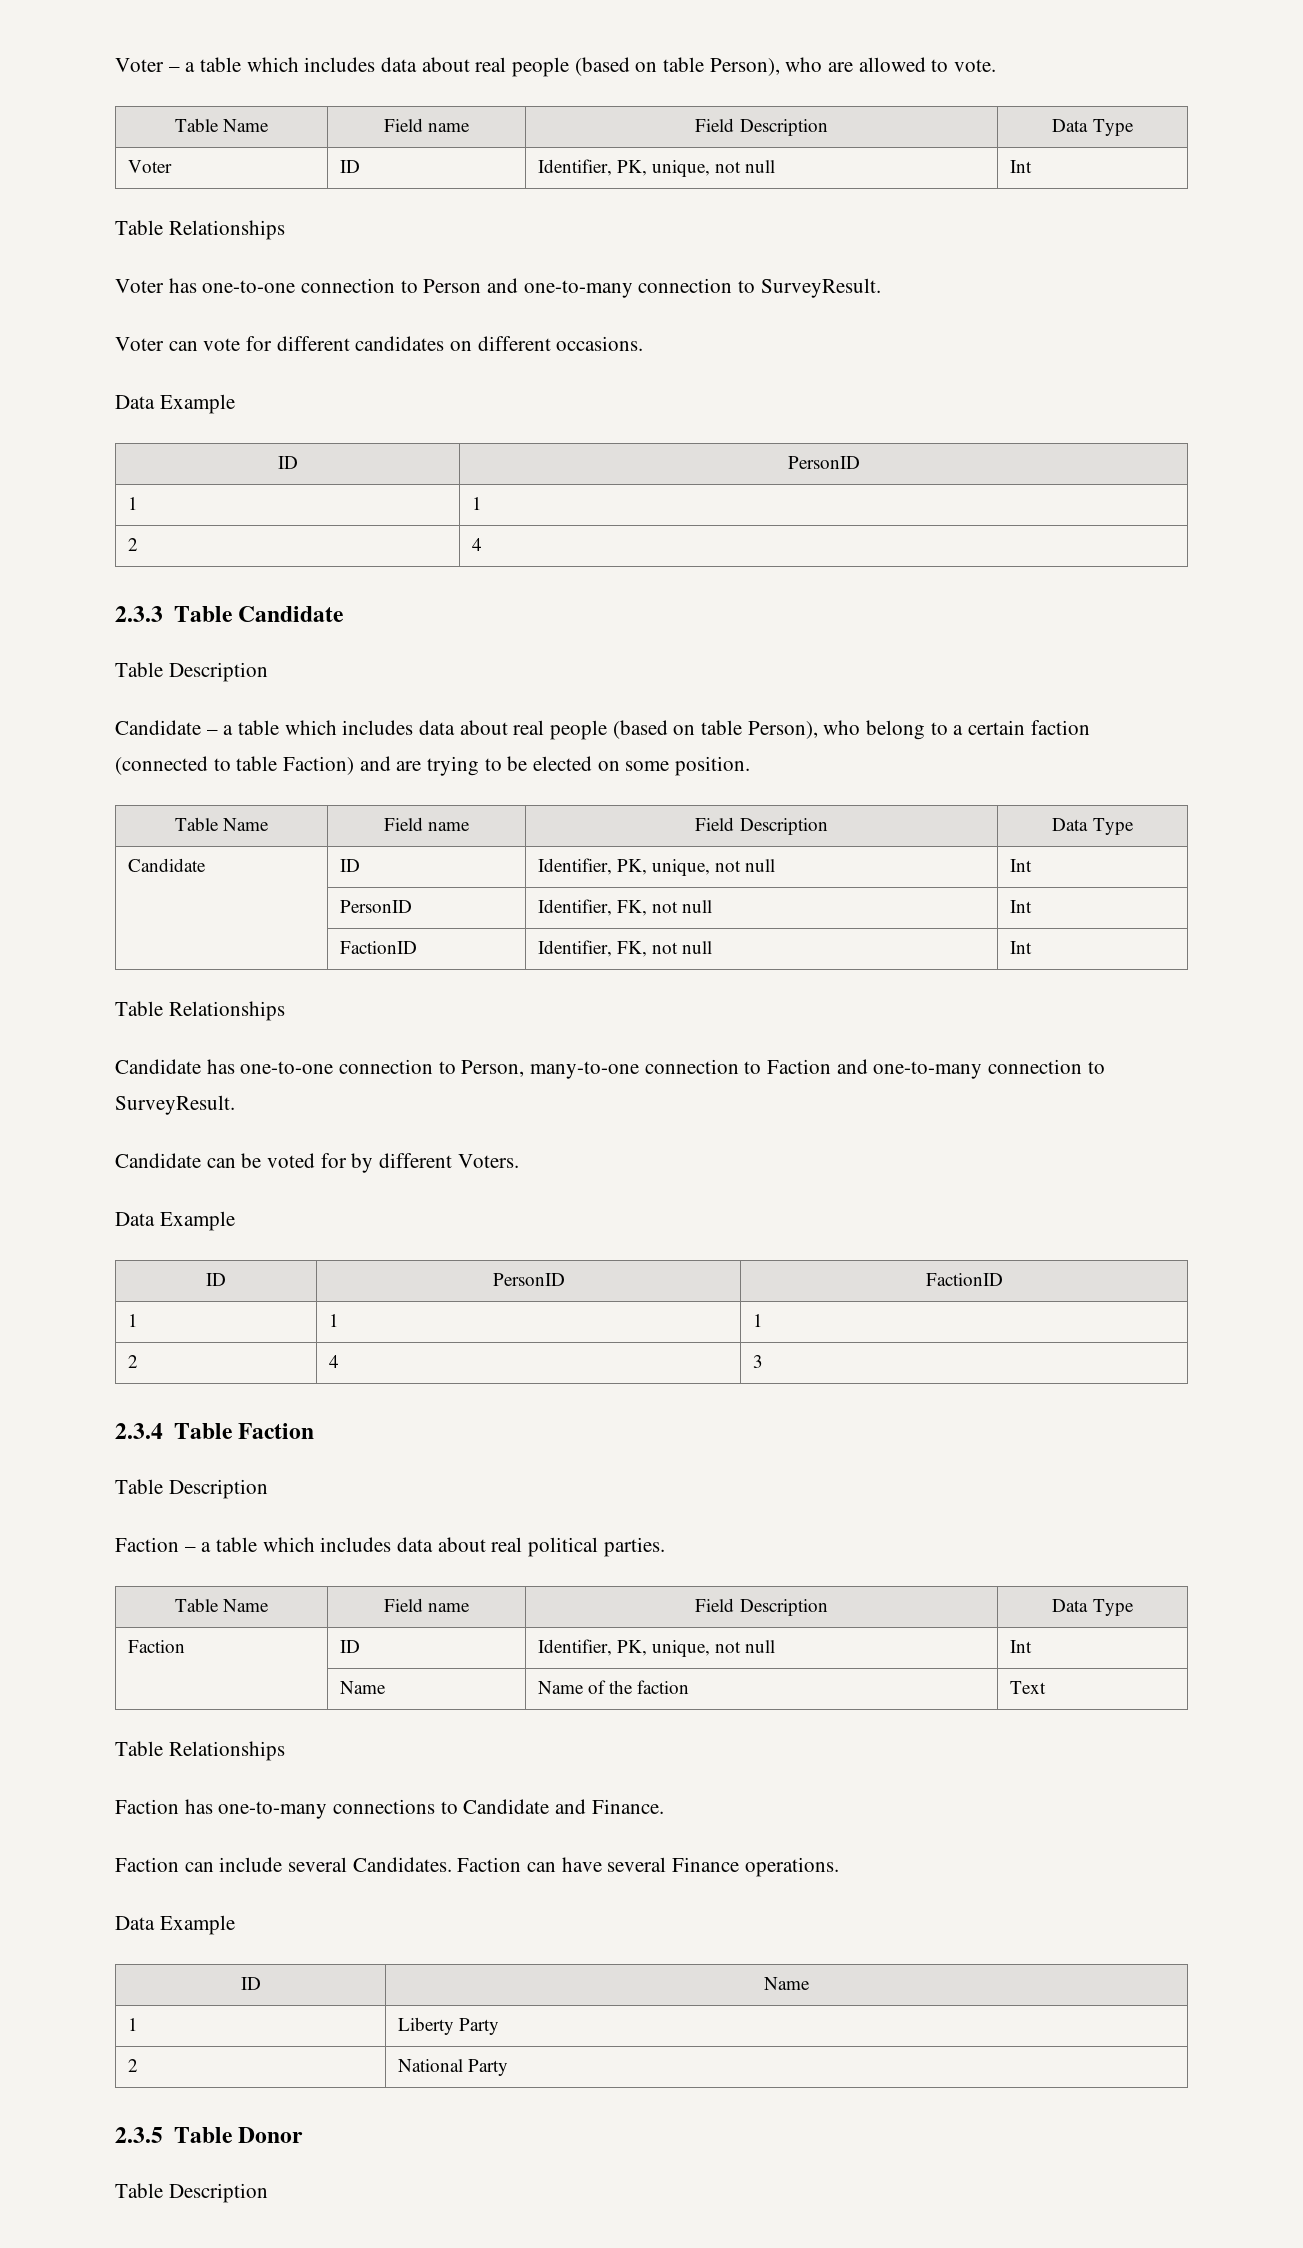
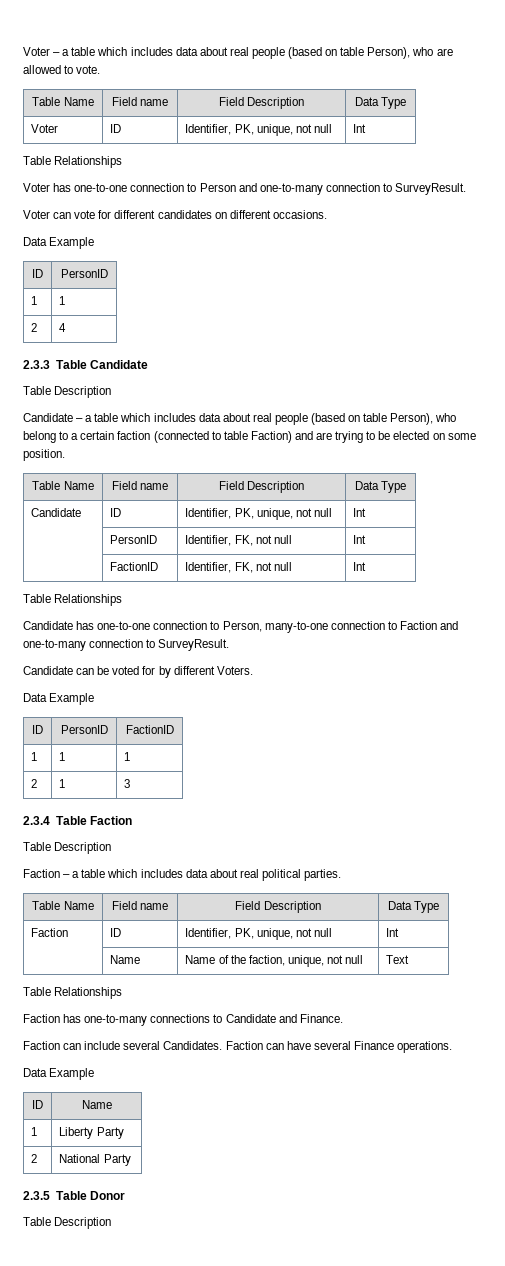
[328,1355,339,1368] 4 -> [59,779,66,788] 1
[637,1680,690,1694] faction -> [248,955,364,967] faction, unique, not null

